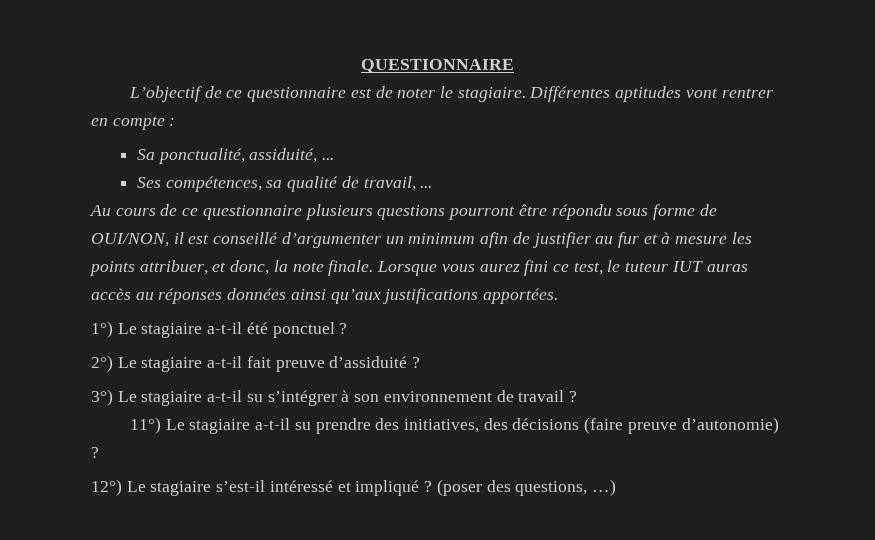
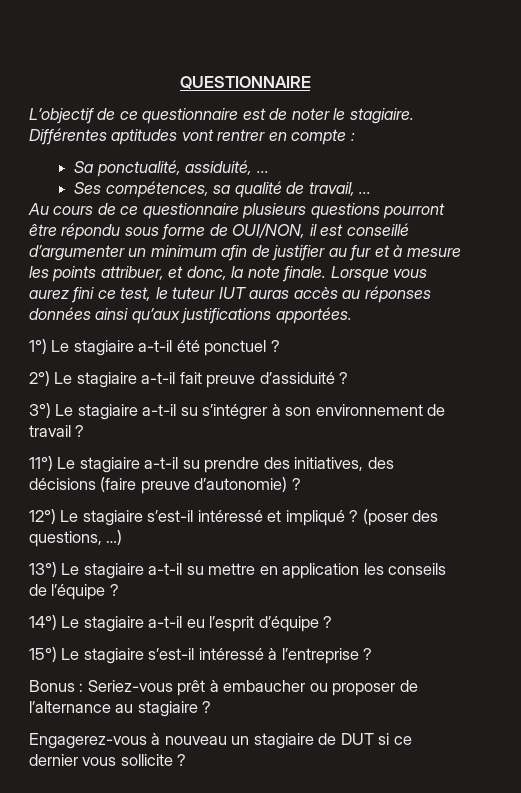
(616, 487) none -> [29,562,447,579] [29,584,119,600] [29,615,333,632] [29,647,373,664] [29,680,418,696] [29,701,212,717] [29,733,412,749] [29,754,187,766] // 13°) Le stagiaire a-t-il su mettre en application les conseils de l’équipe ? // 14°) Le stagiaire a-t-il eu l’esprit d’équipe ? // 15°) Le stagiaire s’est-il intéressé à l’entreprise ? // Bonus : Seriez-vous prêt à embaucher ou proposer de l’alternance au stagiaire ? // Engagerez-vous à nouveau un stagiaire de DUT si ce dernier vous sollicite ?

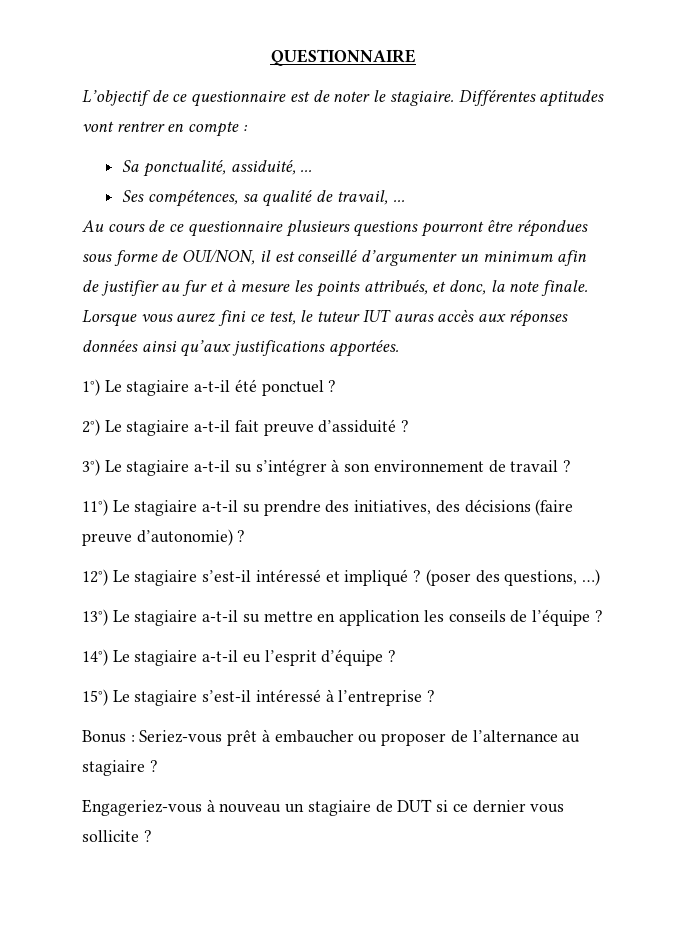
[61,223,121,240] répondu -> [516,220,588,237] répondues
[100,266,164,280] attribuer, -> [363,280,428,295] attribués,
[342,290,361,299] au -> [477,314,506,322] aux
[29,733,147,749] Engagerez-vous -> [82,799,202,816] Engageriez-vous

